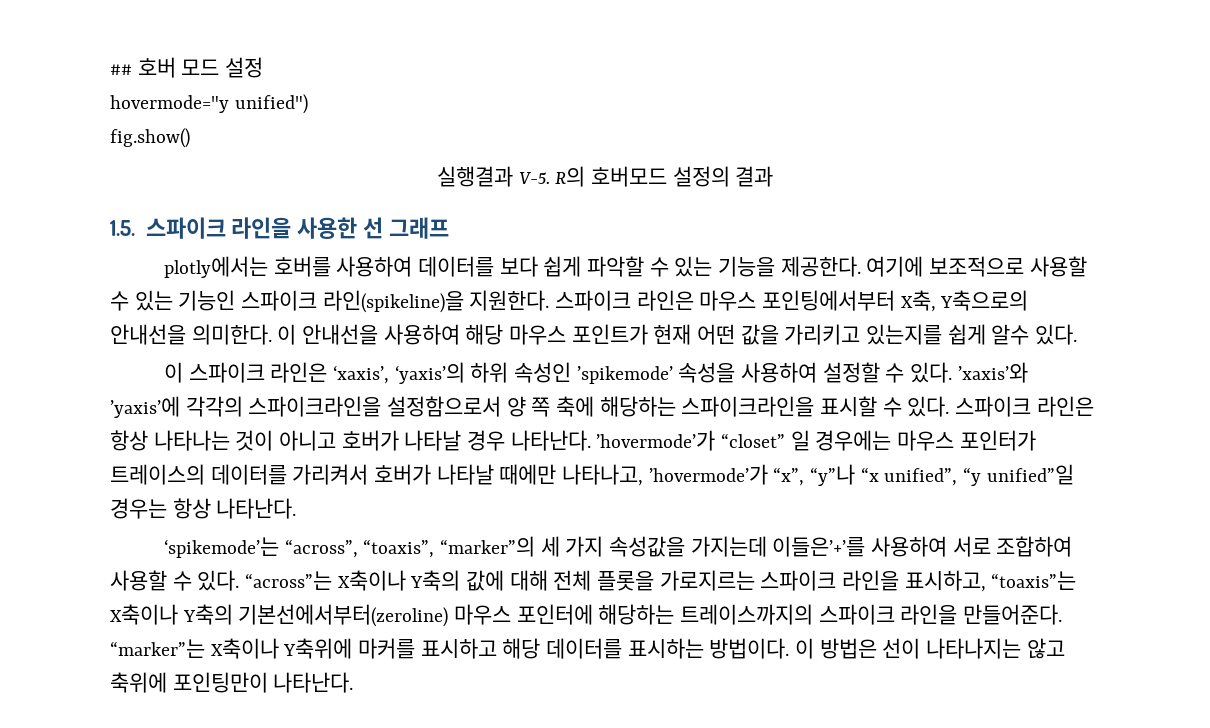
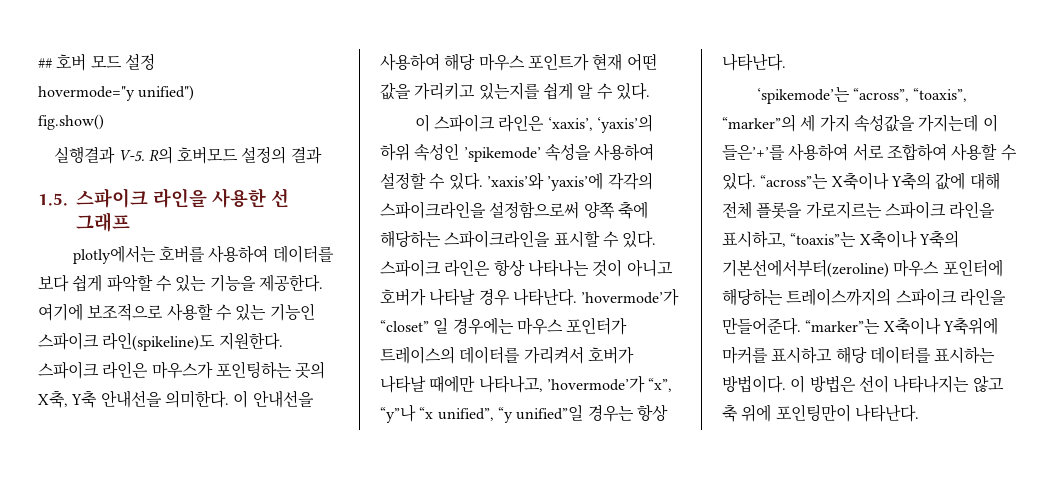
[322,290,464,313] 라인(spikeline)을 -> [102,332,216,351] 라인(spikeline)도
[699,290,1029,312] 마우스 포인팅에서부터 X축, Y축으로의 -> [151,361,326,379] [38,390,98,408] 마우스가 포인팅하는 곳의 X축, Y축
[991,324,1030,345] 알수 -> [577,83,613,100] 알 수
[387,396,551,417] 설정함으로서 양 쪽 -> [489,201,615,219] 설정함으로써 양쪽
[772,536,866,557] 이들은’+’를 -> [982,114,998,132] [722,145,785,160] 이 들은’+’를
[110,672,167,693] 축위에 -> [722,404,772,422] 축 위에

